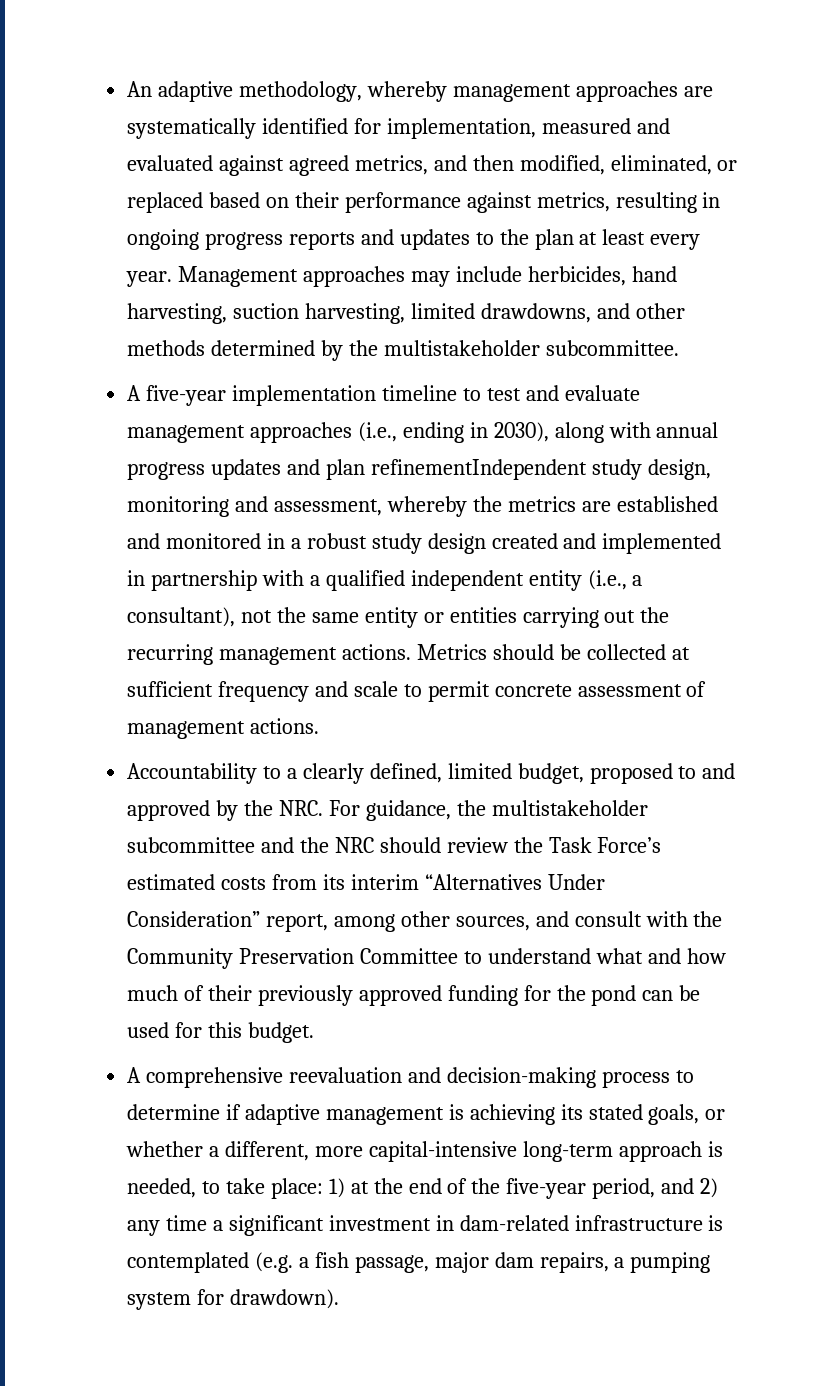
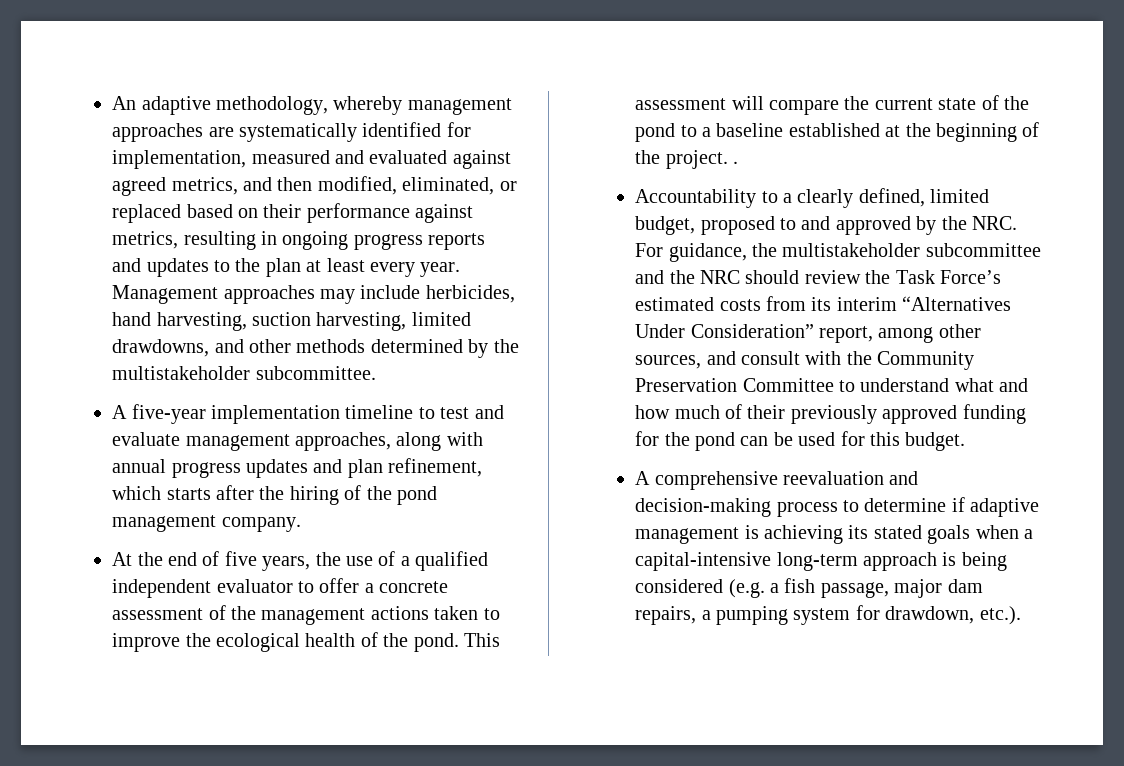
[249,422,549,443] approaches (i.e., ending in 2030), -> [295,432,392,451] approaches,
[370,459,711,480] [126,496,718,517] [126,533,722,554] [126,570,643,591] [126,607,670,628] [126,644,690,665] [126,681,707,702] [126,718,319,739] refinementIndependent study design, monitoring and assessment, whereby the metrics are established and monitored in a robust study design created and implemented in partnership with a qualified independent entity (i.e., a consultant), not the same entity or entities carrying out the recurring management actions. Metrics should be collected at sufficient frequency and scale to permit concrete assessment of management actions. -> [388,458,483,477] [112,485,438,505] [112,515,301,532] [112,551,489,571] [112,578,449,598] [112,605,500,625] [112,632,501,652] [635,95,1030,115] [635,122,1040,142] [635,150,739,169] refinement, which starts after the hiring of the pond management company. // At the end of five years, the use of a qualified independent evaluator to offer a concrete assessment of the management actions taken to improve the ecological health of the pond. This assessment will compare the current state of the pond to a baseline established at the beginning of the project. .
[648,1104,726,1125] [125,1141,723,1162] [126,1178,719,1199] [126,1215,724,1236] [126,1252,249,1273] goals, or whether a different, more capital-intensive long-term approach is needed, to take place: 1) at the end of the five-year period, and 2) any time a significant investment in dam-related infrastructure is contemplated -> [927,525,1034,544] [635,552,1007,571] [635,579,724,593] goals when a capital-intensive long-term approach is being considered
[229,1289,339,1309] drawdown). -> [885,606,1021,625] drawdown, etc.).

